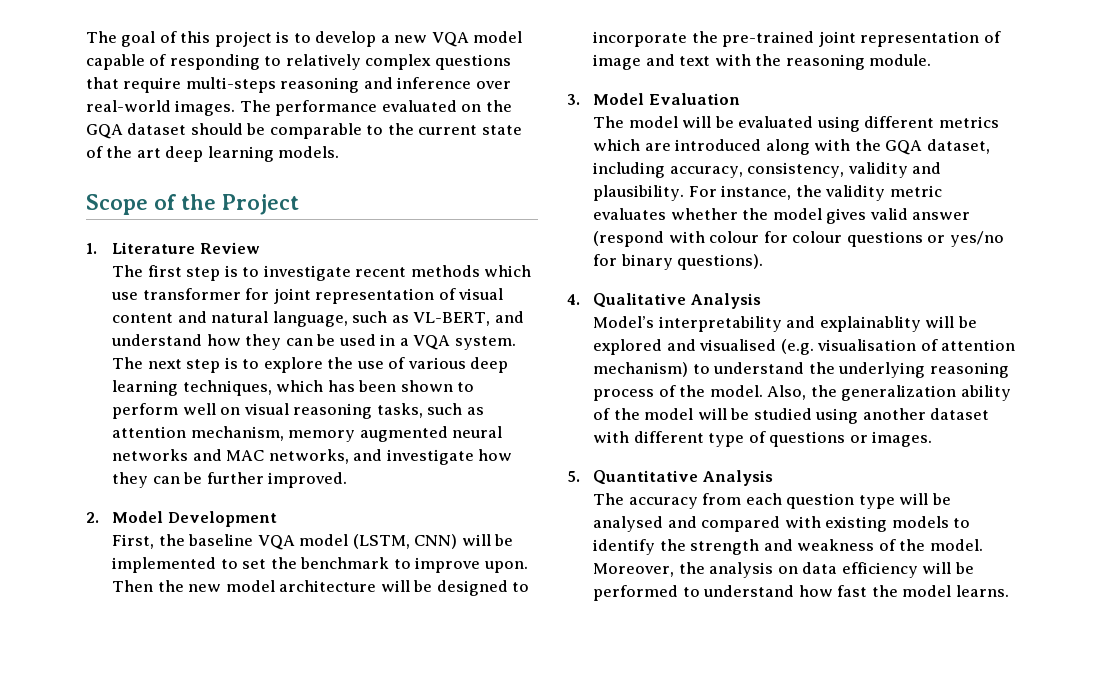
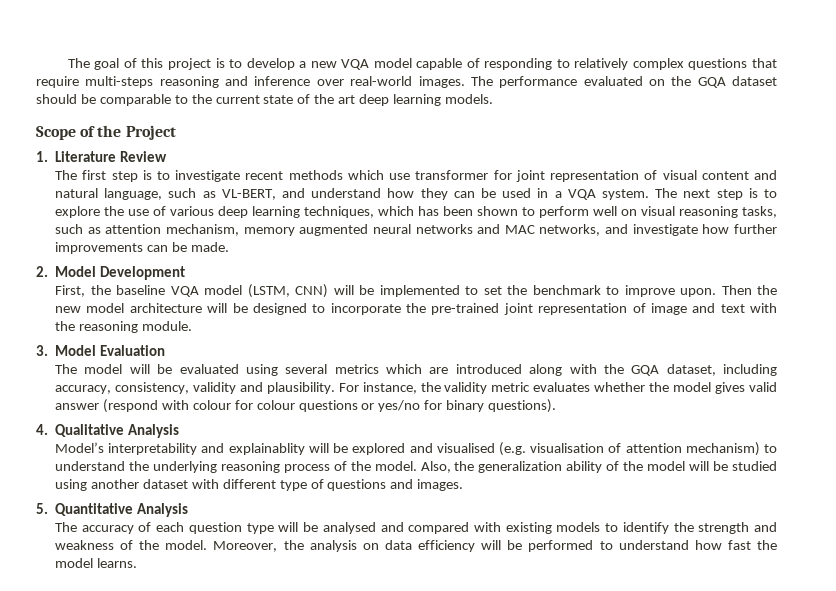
[112,472,348,488] they can be further improved. -> [734,224,777,234] [55,242,229,254] further improvements can be made.
[864,116,935,128] different -> [285,364,328,374] several
[849,435,868,443] or -> [390,479,414,489] and
[702,493,742,505] from -> [138,522,152,532] of

